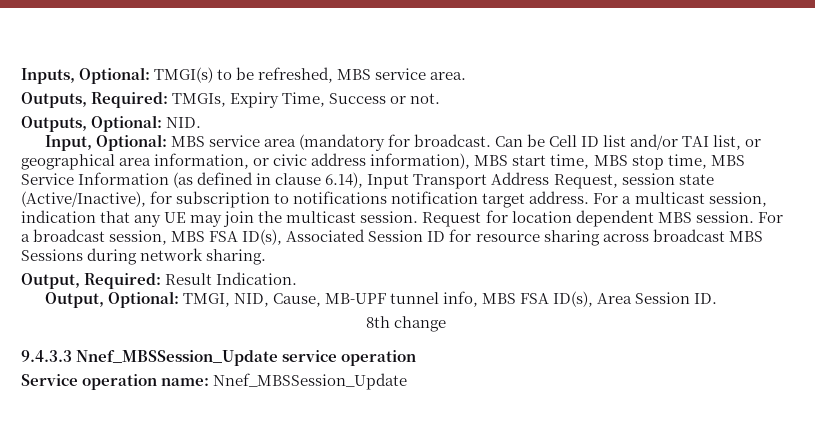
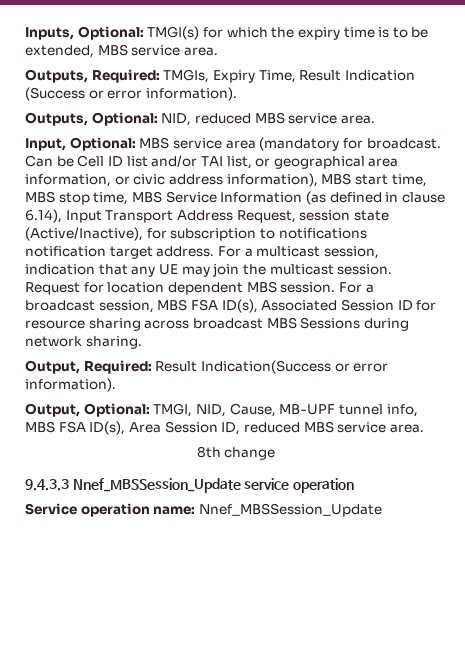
(214, 75) none -> [202,27,390,40] for which the expiry time is
[258,67,334,83] refreshed, -> [25,45,94,58] extended,
[329,93,441,104] [21,115,202,132] Success or not. // Outputs, Optional: NID. -> [299,70,415,81] [25,87,237,101] [25,112,375,126] Result Indication (Success or error information). // Outputs, Optional: NID, reduced MBS service area.
[216,272,298,285] Indication. -> [200,360,389,374] [25,378,116,392] Indication(Success or error information).
[694,293,718,304] ID. -> [221,421,424,435] ID, reduced MBS service area.

